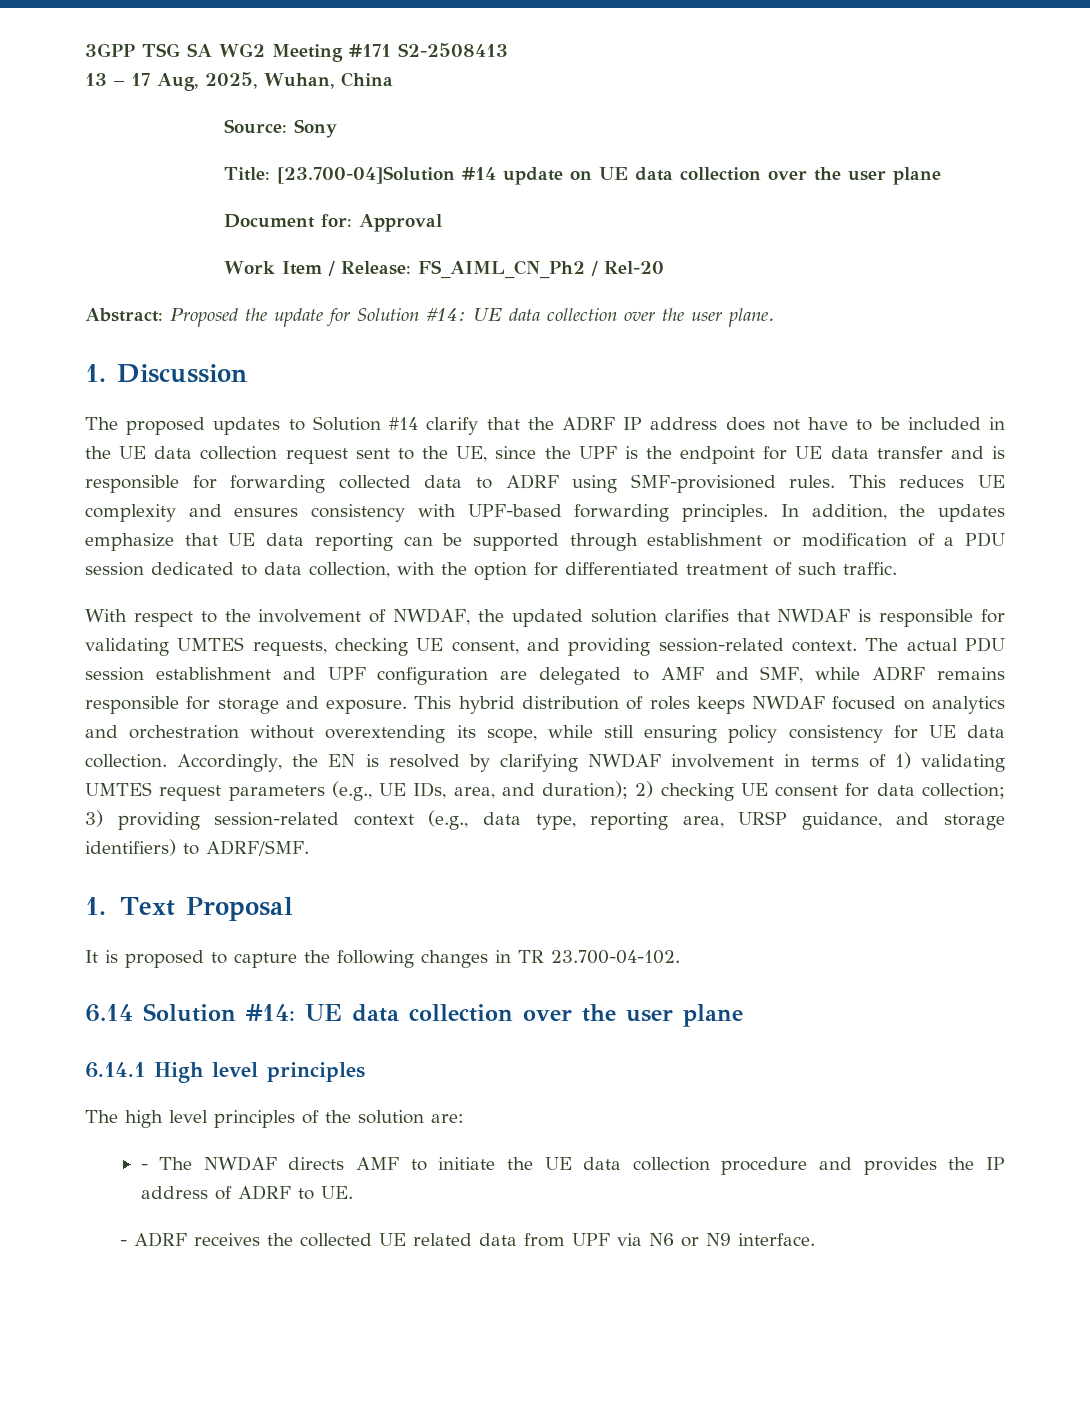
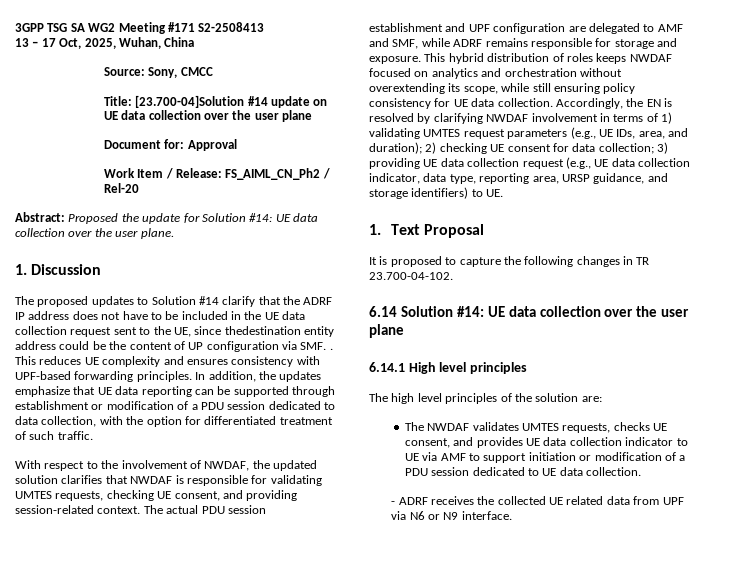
[157,73,198,91] Aug, -> [59,38,82,49] Oct,
[293,119,337,138] Sony -> [148,67,213,78] Sony, CMCC
[544,446,1005,464] [85,474,836,493] the UPF is the endpoint for UE data transfer and is responsible for forwarding collected data to ADRF using SMF-provisioned rules. -> [224,326,334,337] [15,341,333,352] thedestination entity address could be the content of UP configuration via SMF. .
[214,810,469,830] session-related context (e.g., -> [423,157,690,169] [369,173,420,184] UE data collection request (e.g., UE data collection indicator,
[206,840,309,856] ADRF/SMF. -> [486,189,504,197] UE.
[140,1164,148,1170] - -> (602, 399) none
[288,1157,1005,1175] [140,1185,353,1200] directs AMF to initiate the UE data collection procedure and provides the IP address of ADRF to UE. -> [472,422,668,433] [404,437,688,448] [404,452,686,463] [404,467,642,476] validates UMTES requests, checks UE consent, and provides UE data collection indicator to UE via AMF to support initiation or modification of a PDU session dedicated to UE data collection.

